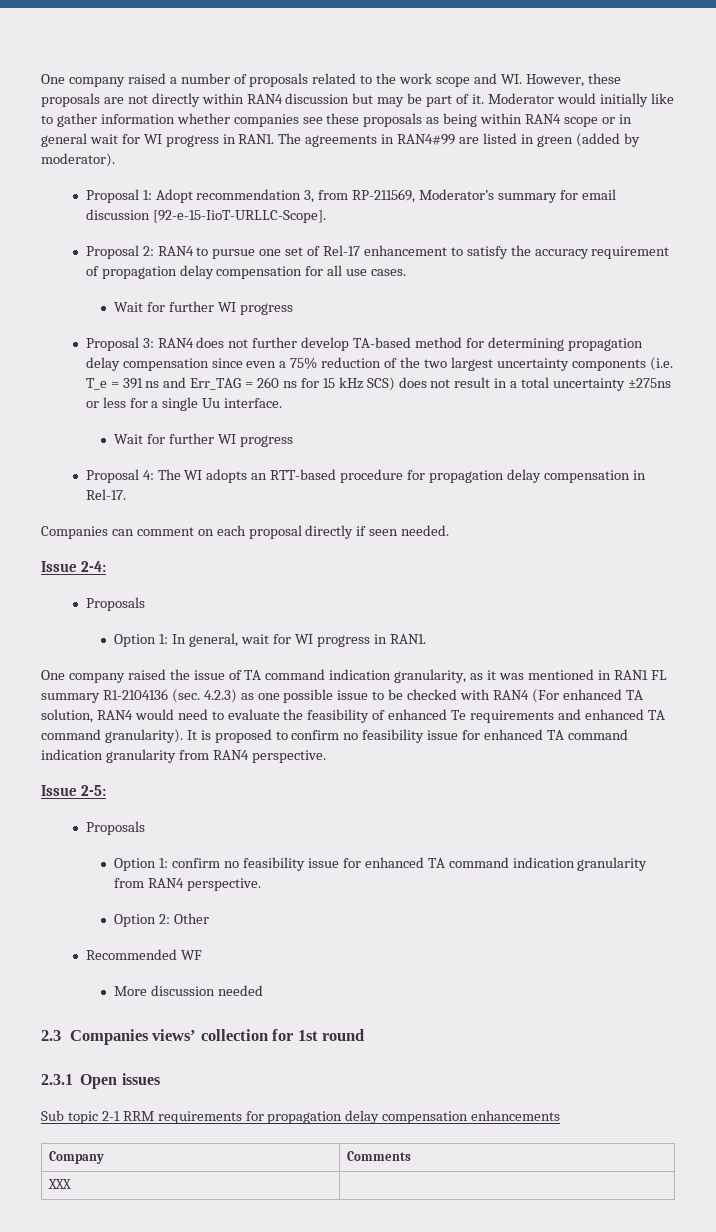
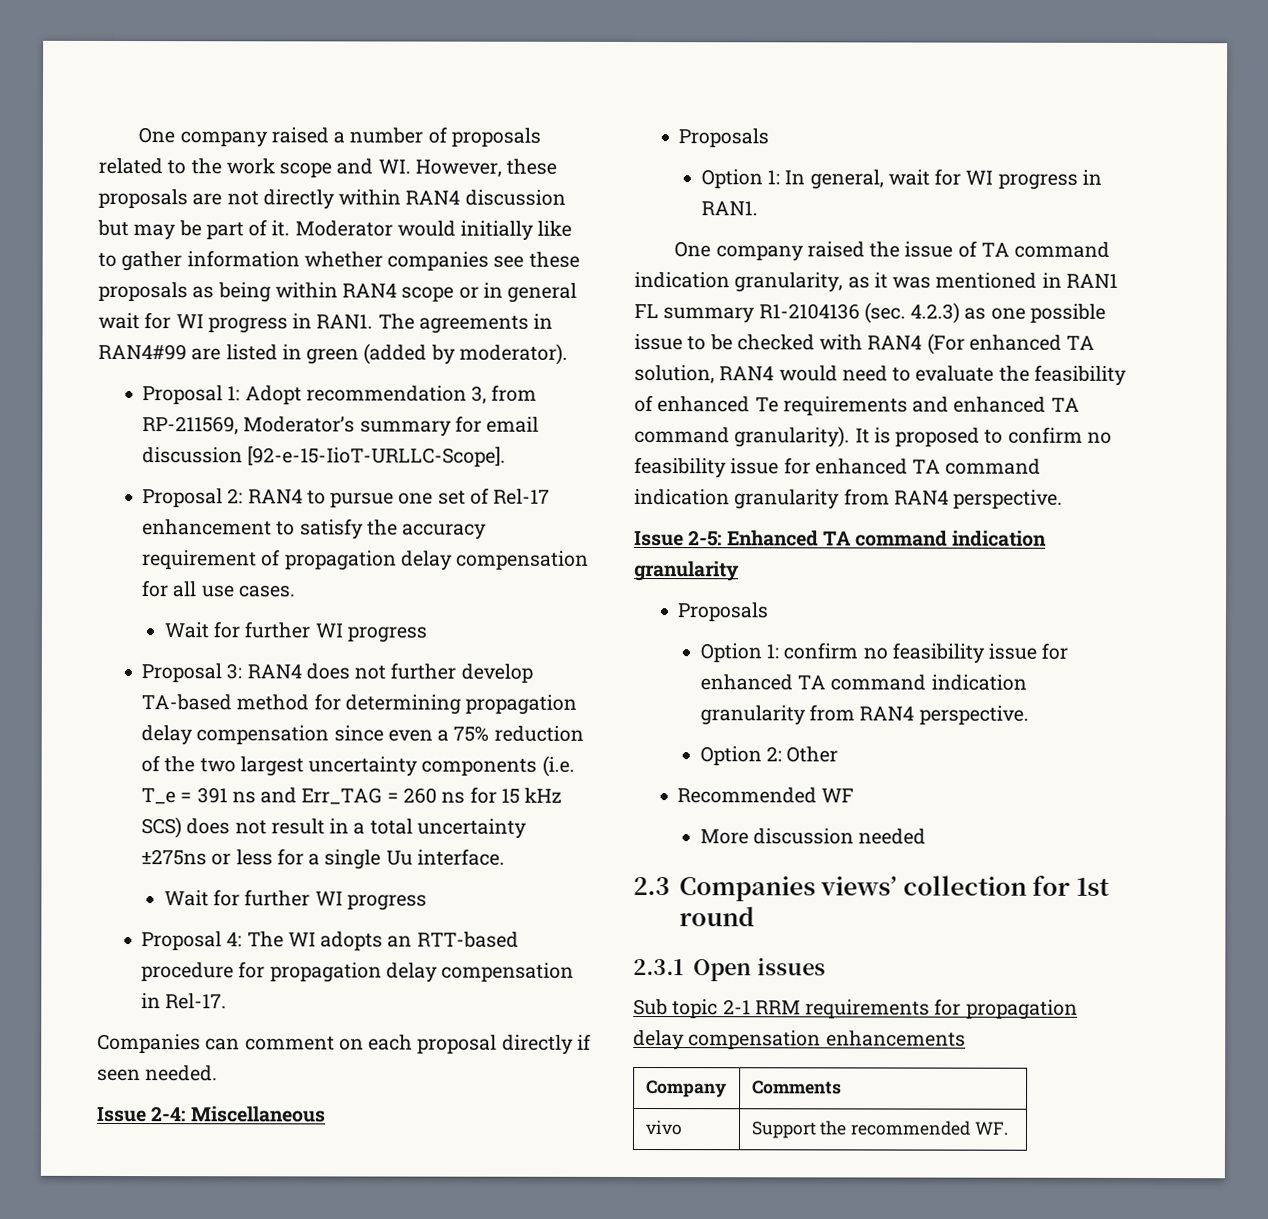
(106, 566) none -> [190,1106,326,1123] Miscellaneous
(106, 790) none -> [726,530,1048,547] [634,561,740,582] Enhanced TA command indication granularity
[48,1179,72,1189] XXX | -> [644,1120,683,1136] [750,1120,1009,1139] vivo | Support the recommended WF.

